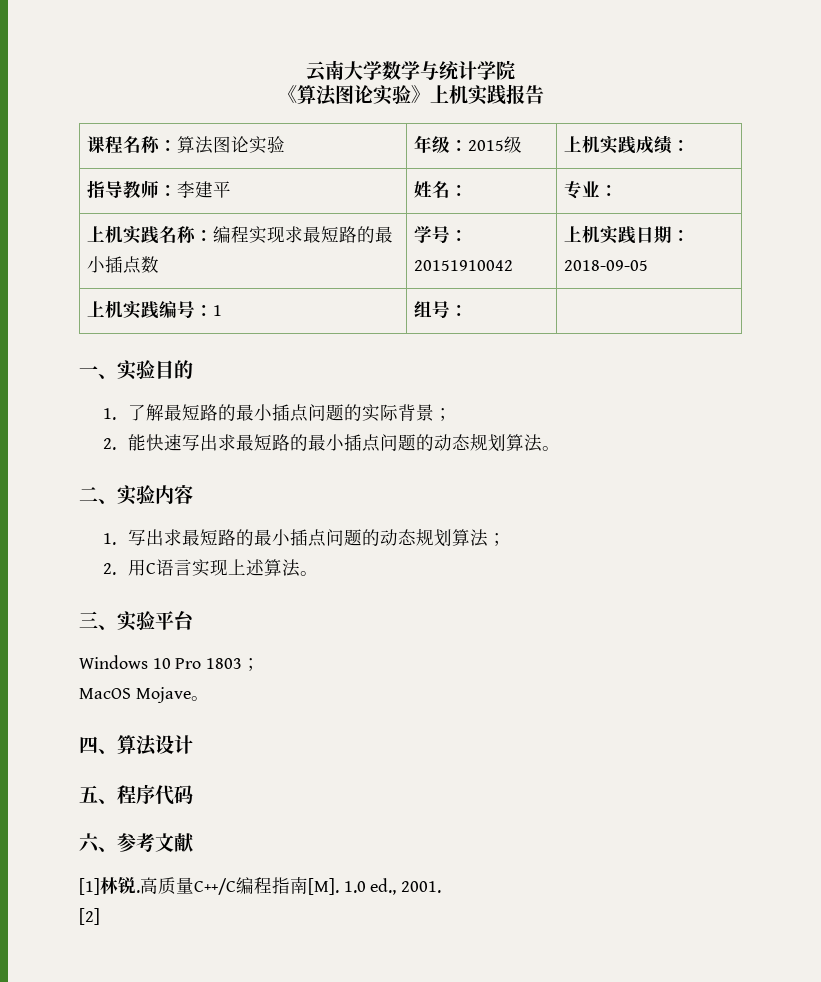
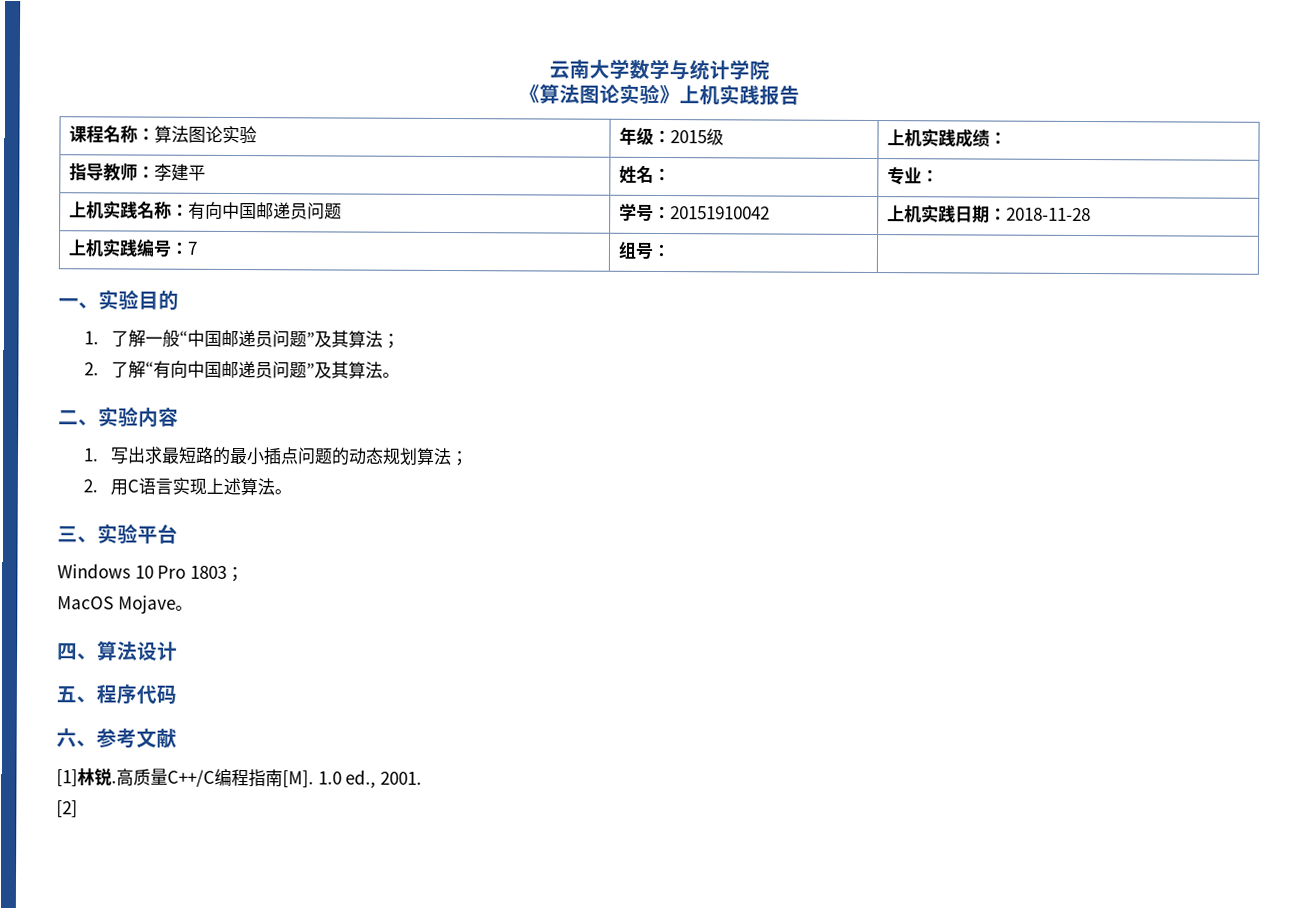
[212,226,393,244] [86,256,159,274] 编程实现求最短路的最小插点数 -> [188,201,343,220] 有向中国邮递员问题
[563,260,648,271] 2018-09-05 -> [1006,207,1092,222] 2018-11-28
[212,305,222,316] 1 -> [187,241,199,255] 7
[163,404,452,422] [103,433,506,452] 最短路的最小插点问题的实际背景； // 2.能快速写出求最短路的最小插点问题的动态规划 -> [144,329,400,349] [84,360,349,379] 一般“中国邮递员问题”及其算法； // 2.了解“有向中国邮递员问题”及其

